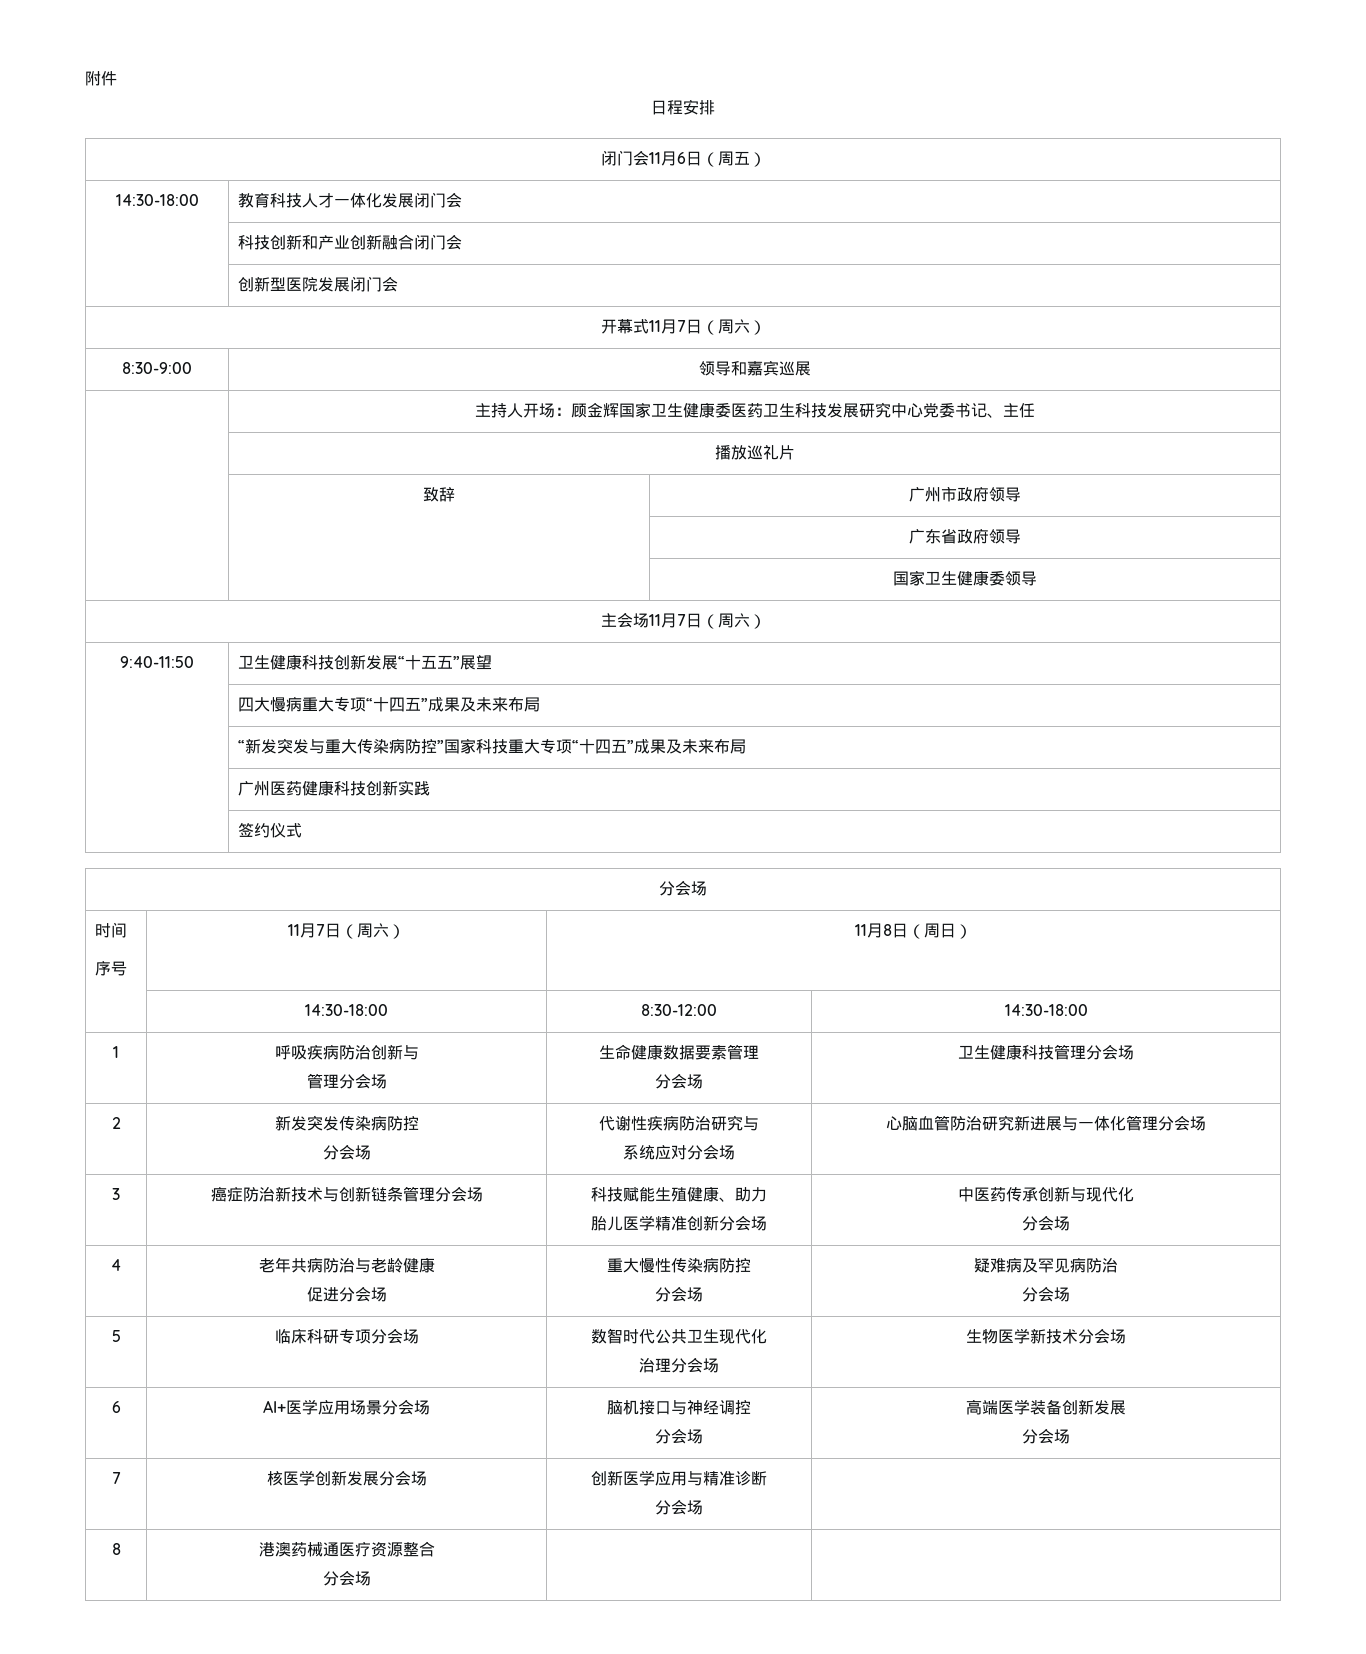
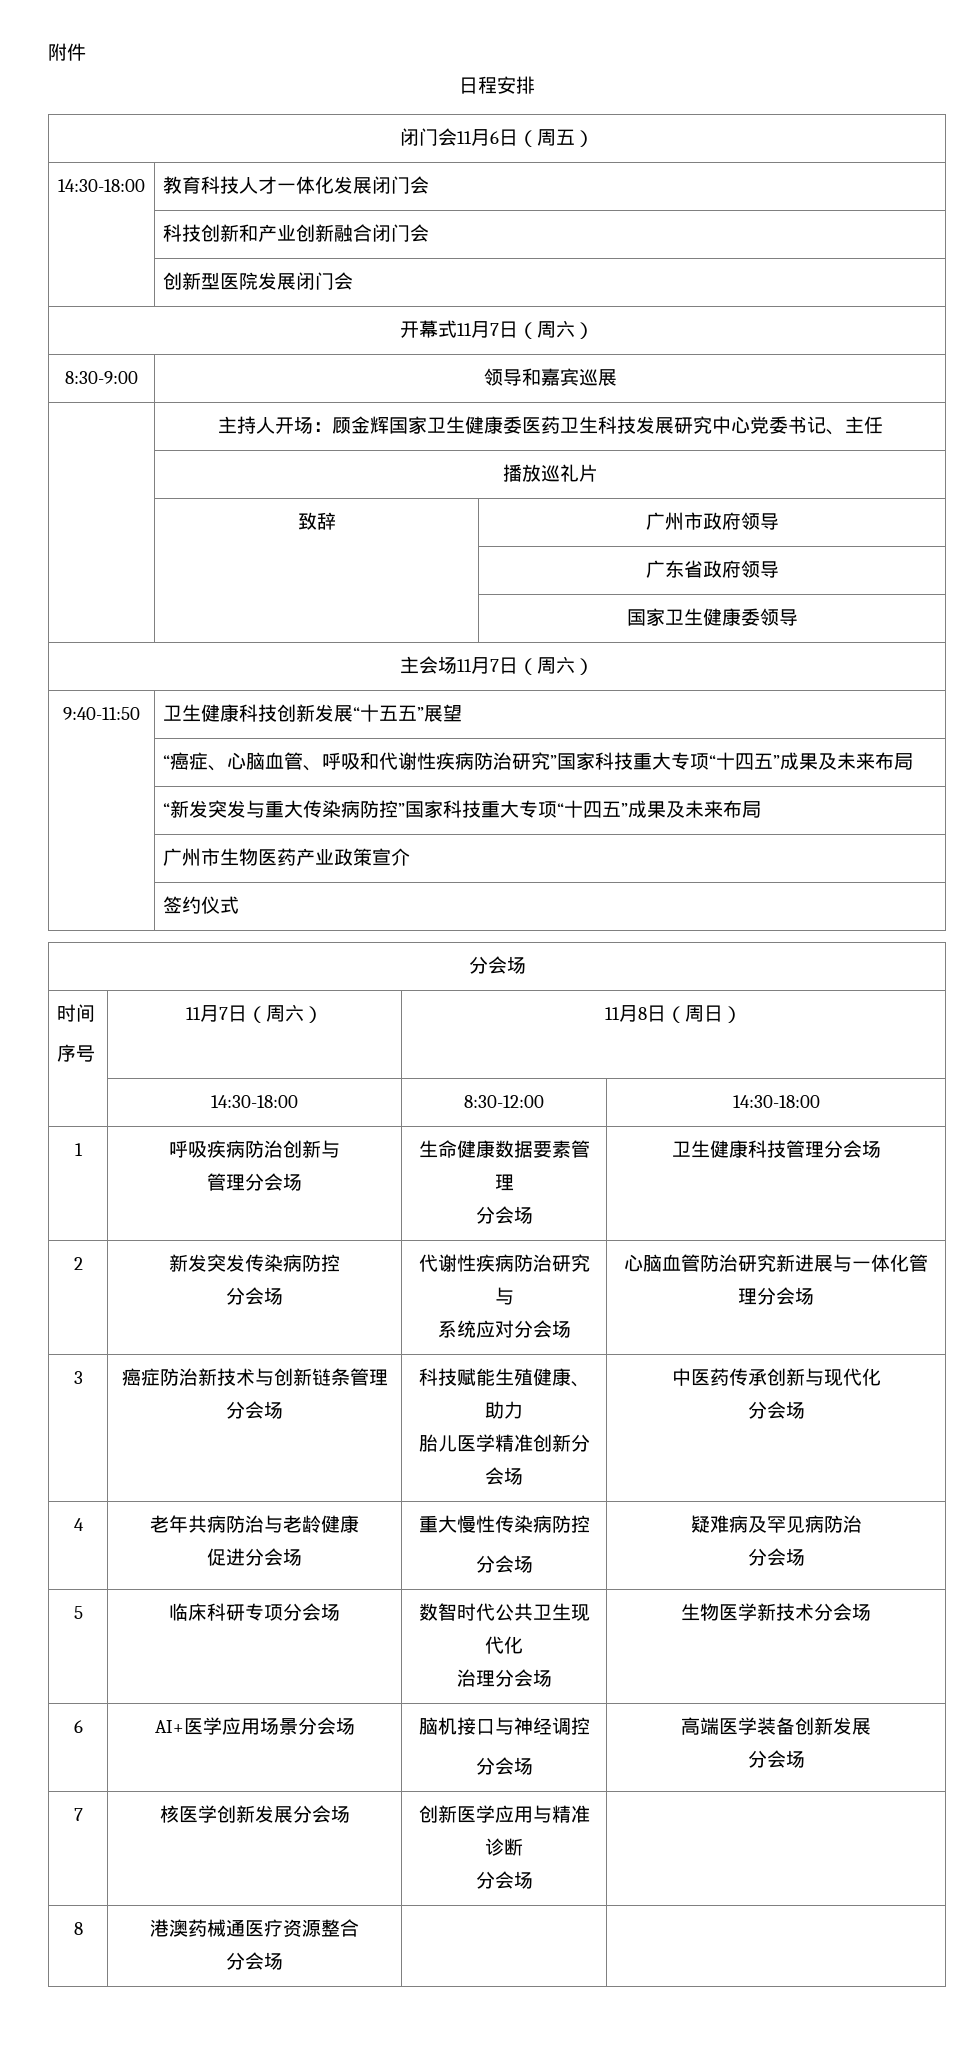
[237,696,302,712] 四大慢病 -> [163,752,634,771] “癌症、心脑血管、呼吸和代谢性疾病防治研究”国家科技
[269,780,430,796] 医药健康科技创新实践 -> [201,848,411,866] 市生物医药产业政策宣介

